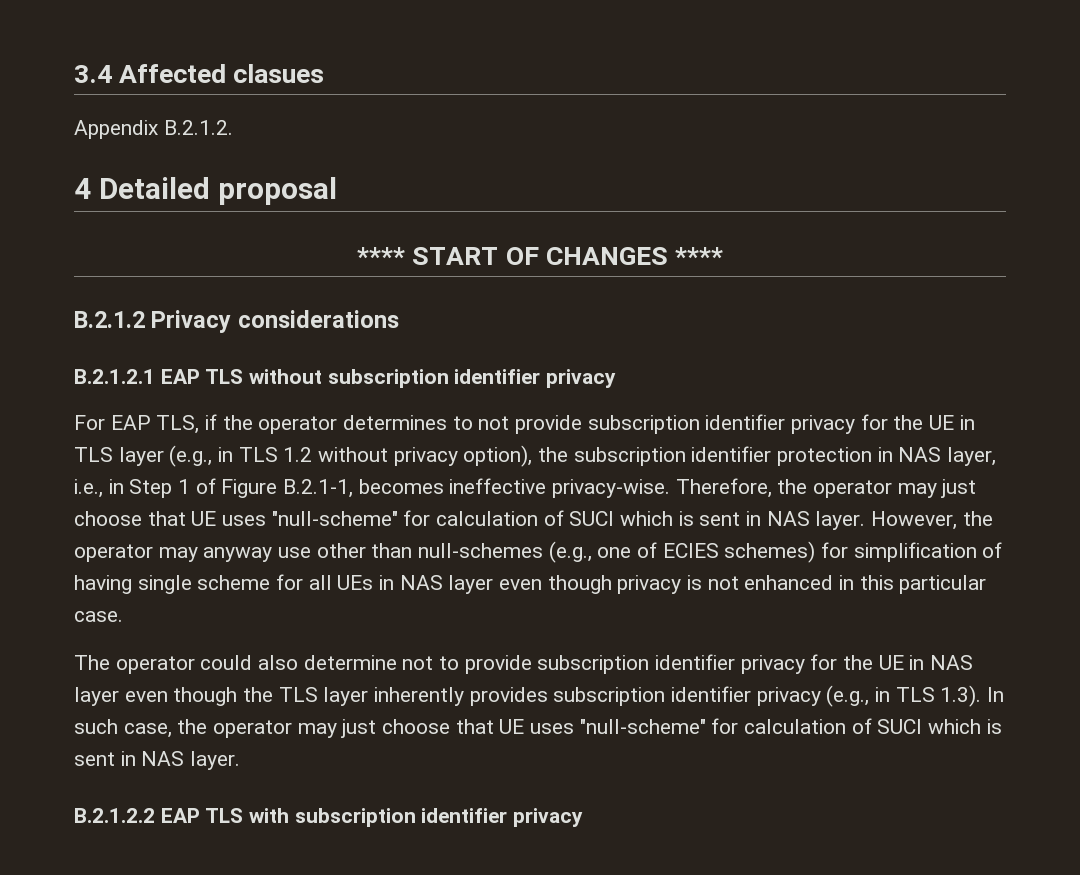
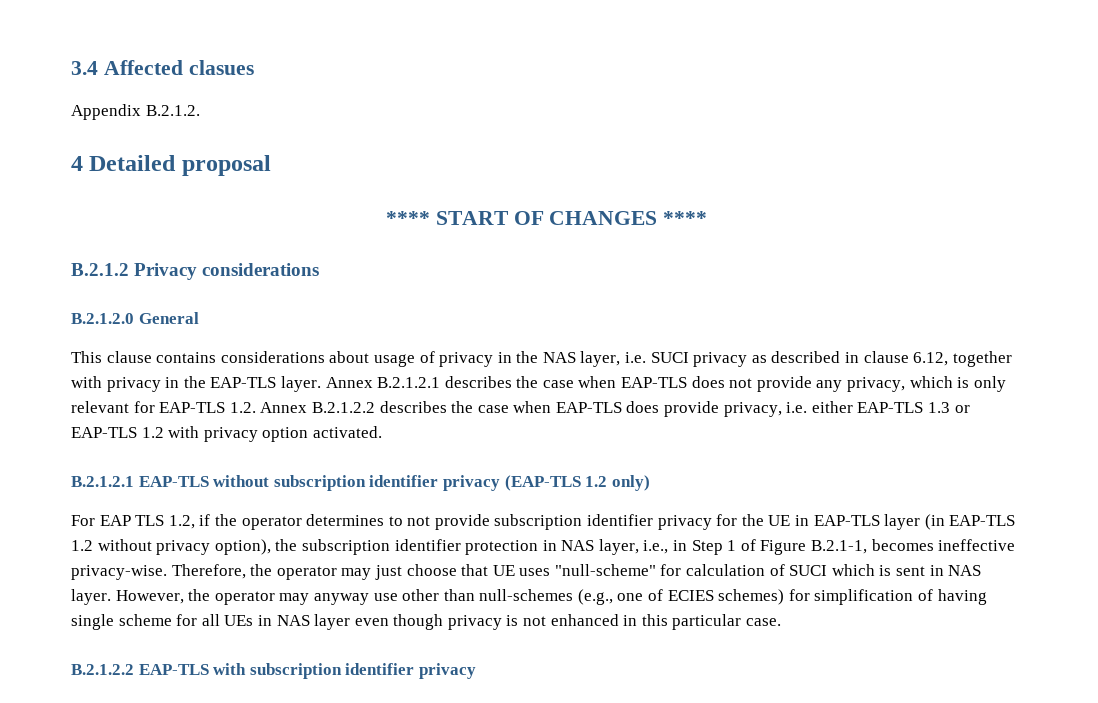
[74,369,244,384] B.2.1.2.1 EAP TLS -> [71,312,199,324] [71,351,1012,367] [71,376,1006,392] [71,401,970,417] [71,426,382,442] [71,476,209,487] B.2.1.2.0 General // This clause contains considerations about usage of privacy in the NAS layer, i.e. SUCI privacy as described in clause 6.12, together with privacy in the EAP-TLS layer. Annex B.2.1.2.1 describes the case when EAP-TLS does not provide any privacy, which is only relevant for EAP-TLS 1.2. Annex B.2.1.2.2 describes the case when EAP-TLS does provide privacy, i.e. either EAP-TLS 1.3 or EAP-TLS 1.2 with privacy option activated. // B.2.1.2.1 EAP-TLS
(617, 378) none -> [504,475,650,491] (EAP-TLS 1.2 only)
[156,415,200,434] TLS, -> [135,515,195,529] TLS 1.2,
[74,445,278,467] TLS layer (e.g., in TLS -> [813,514,1016,530] EAP-TLS layer (in EAP-TLS
[74,654,974,674] [74,685,1005,707] [74,718,1002,738] [74,751,241,770] [74,808,244,823] // The operator could also determine not to provide subscription identifier privacy for the UE in NAS layer even though the TLS layer inherently provides subscription identifier privacy (e.g., in TLS 1.3). In such case, the operator may just choose that UE uses "null-scheme" for calculation of SUCI which is sent in NAS layer. // B.2.1.2.2 EAP TLS -> [71,664,209,675] // B.2.1.2.2 EAP-TLS

